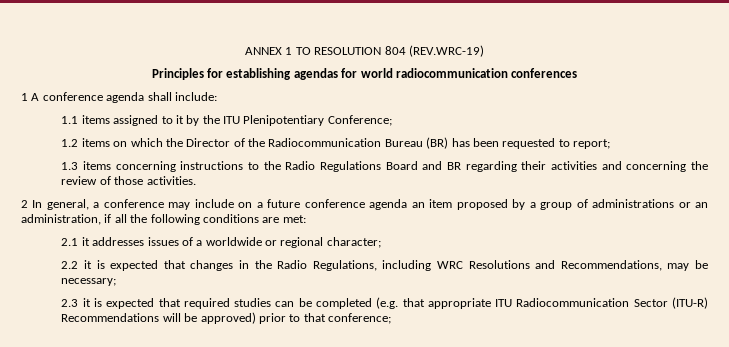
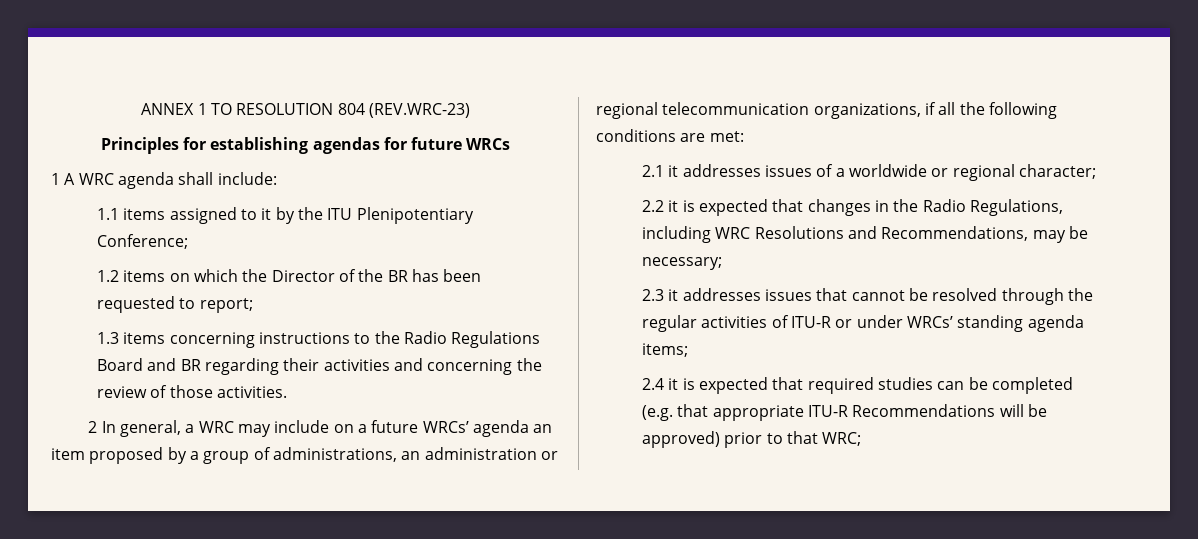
[408,45,484,57] (REV.WRC-19) -> [368,103,470,118] (REV.WRC-23)
[360,68,578,78] world radiocommunication conferences -> [411,137,511,150] future WRCs
[42,92,103,101] conference -> [78,173,114,185] WRC
[268,137,449,149] Radiocommunication Bureau (BR) -> [387,270,408,282] BR
[103,199,164,208] conference -> [198,421,234,433] WRC
[304,199,365,208] conference -> [422,421,469,433] WRCs’
[592,199,709,208] [21,214,101,225] administrations or an administration, -> [272,447,558,462] [596,102,921,119] administrations, an administration or regional telecommunication organizations,
(91, 302) none -> [682,288,1093,305] [642,315,1084,332] [642,343,689,357] [642,378,679,390] addresses issues that cannot be resolved through the regular activities of ITU-R or under WRCs’ standing agenda items; // 2.4 it
[495,297,708,309] ITU Radiocommunication Sector (ITU-R) -> [808,405,849,417] ITU-R
[328,313,392,324] conference; -> [822,432,862,446] WRC;

